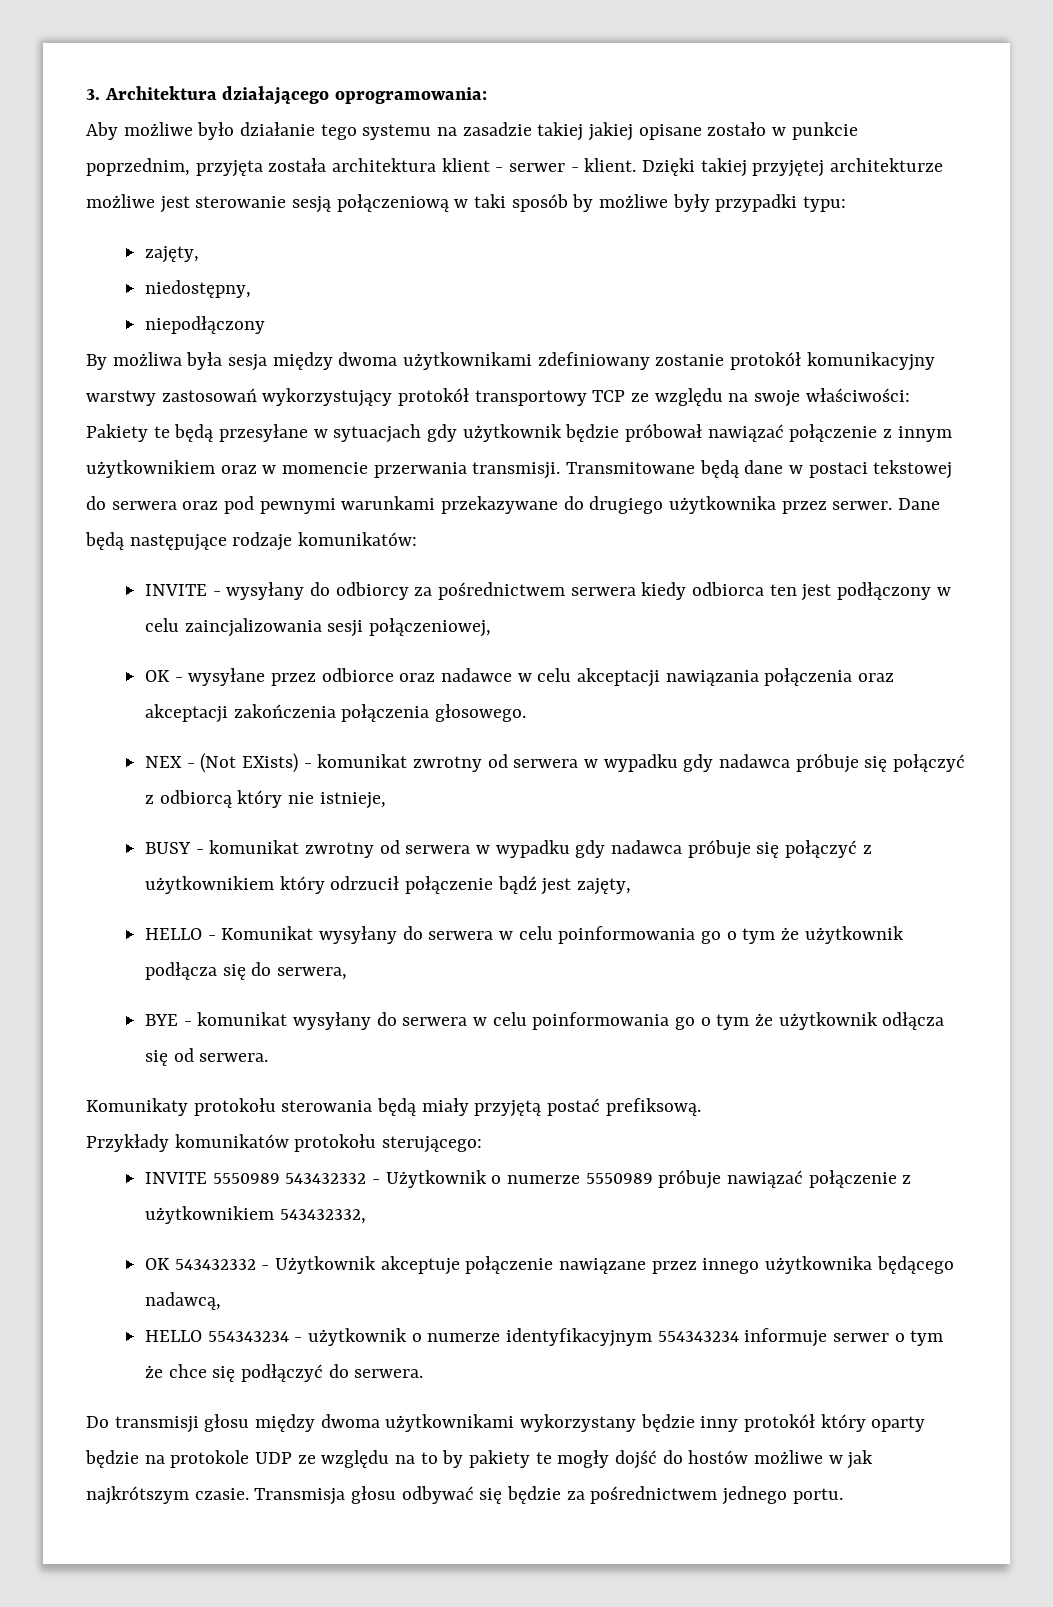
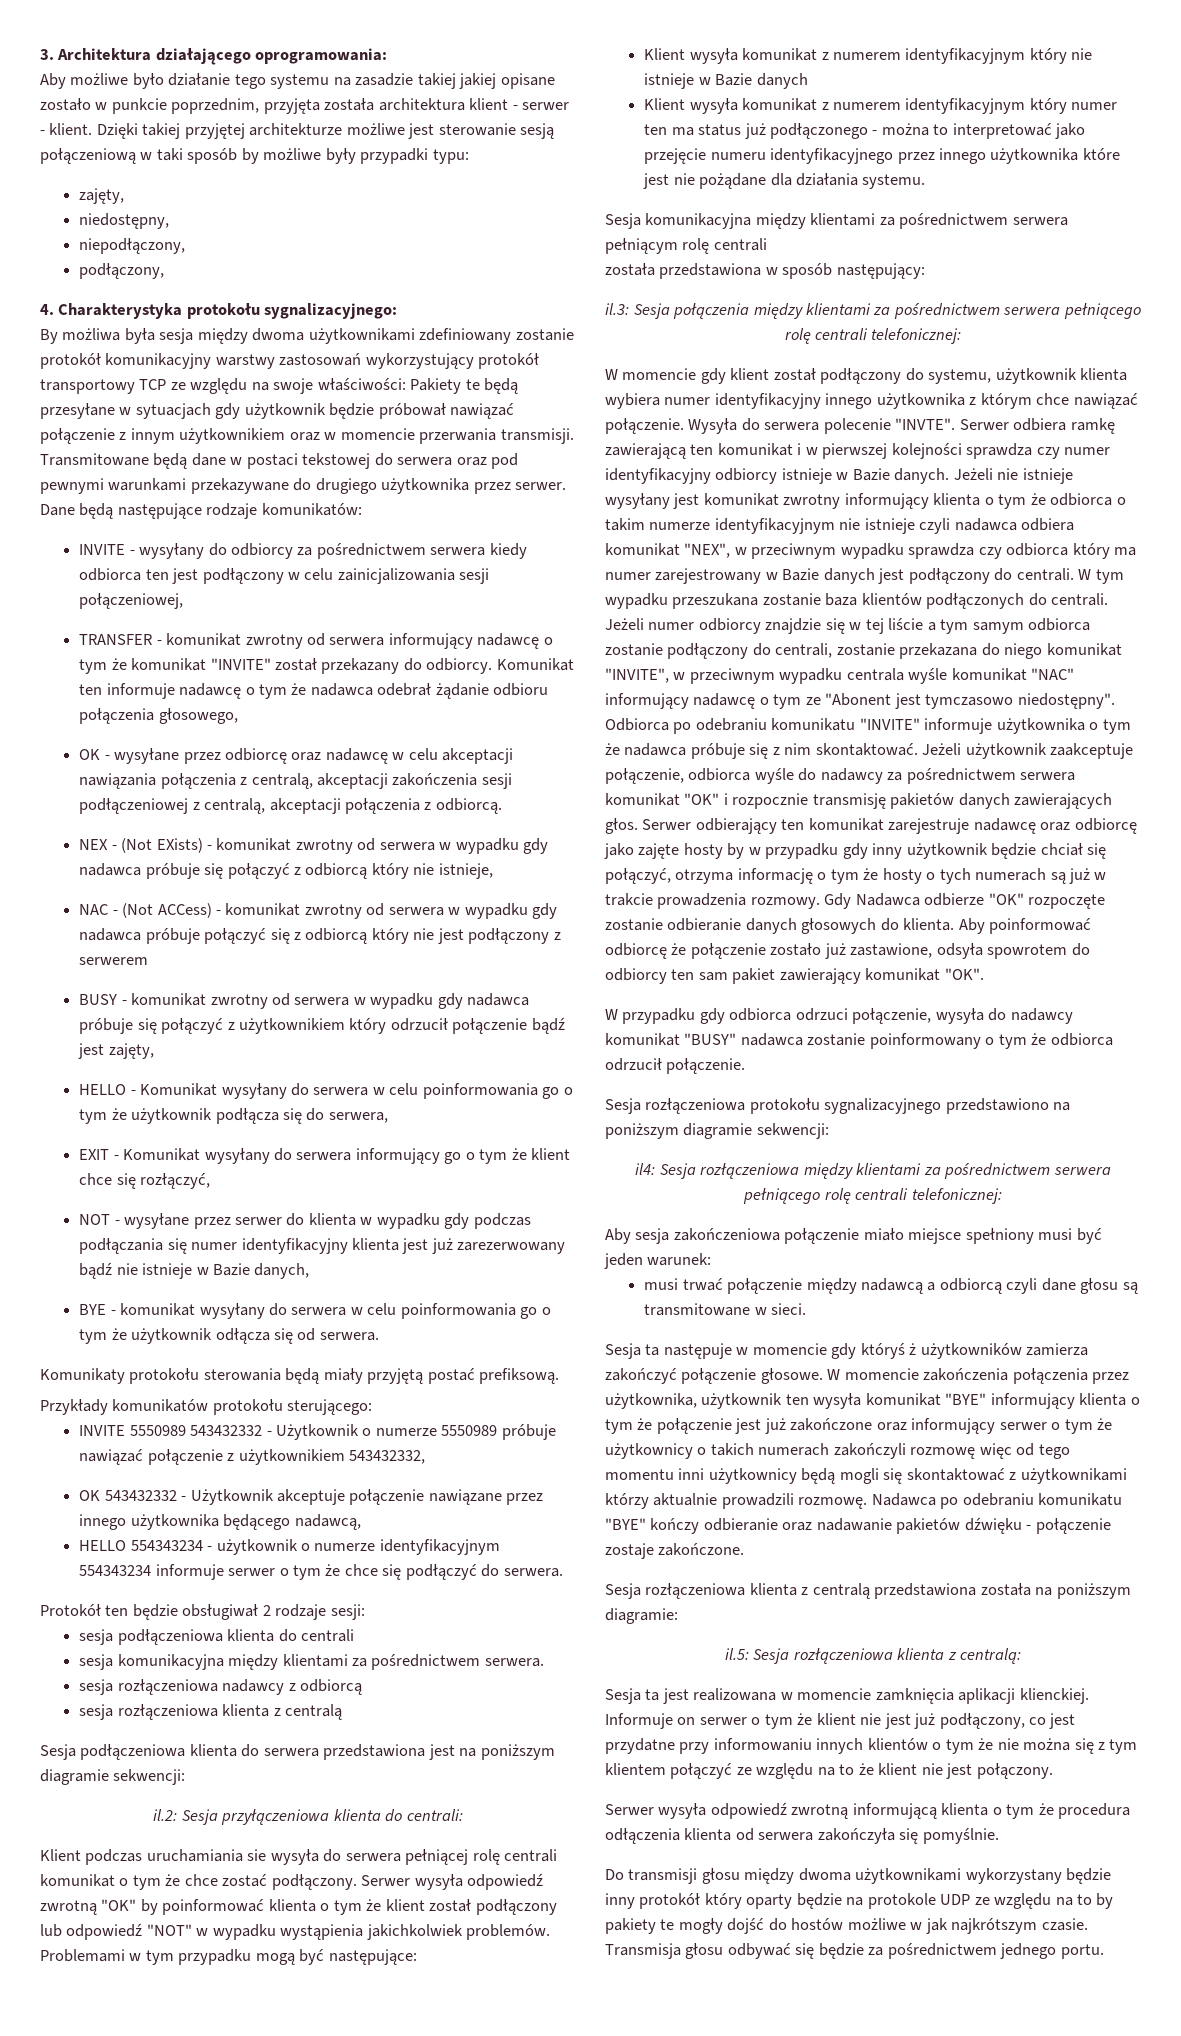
[144,316,265,334] niepodłączony -> [79,238,186,254] [79,263,165,279] [40,303,398,319] niepodłączony, // podłączony, // 4. Charakterystyka protokołu sygnalizacyjnego:
[184,618,322,637] zaincjalizowania -> [337,568,455,584] zainicjalizowania
(491, 627) none -> [79,633,553,649] [79,658,574,674] [79,683,549,699] [79,708,238,724] // TRANSFER - komunikat zwrotny od serwera informujący nadawcę o tym że komunikat "INVITE" został przekazany do odbiorcy. Komunikat ten informuje nadawcę o tym że nadawca odebrał żądanie odbioru połączenia głosowego,
[321,668,513,682] odbiorce oraz nadawce -> [224,748,388,764] odbiorcę oraz nadawcę
[858,673,895,682] [144,704,526,723] oraz akceptacji zakończenia połączenia głosowego. -> [240,773,512,789] [79,798,502,814] z centralą, akceptacji zakończenia sesji podłączeniowej z centralą, akceptacji połączenia z odbiorcą.
(386, 800) none -> [79,903,558,919] [79,928,561,944] [79,957,149,965] // NAC - (Not ACCess) - komunikat zwrotny od serwera w wypadku gdy nadawca próbuje połączyć się z odbiorcą który nie jest podłączony z serwerem
(347, 973) none -> [79,1148,571,1164] [79,1173,211,1189] [79,1213,531,1229] [79,1238,566,1254] [79,1262,310,1279] // EXIT - Komunikat wysyłany do serwera informujący go o tym że klient chce się rozłączyć, // NOT - wysyłane przez serwer do klienta w wypadku gdy podczas podłączania się numer identyfikacyjny klienta jest już zarezerwowany bądź nie istnieje w Bazie danych,
(424, 1373) none -> [40,1604,365,1620] [79,1629,354,1645] [79,1654,544,1670] [79,1679,362,1695] [79,1704,342,1720] [40,1744,555,1760] [40,1769,186,1785] [153,1809,463,1825] [40,1849,558,1865] [40,1873,544,1890] [40,1899,557,1915] [40,1923,551,1940] [40,1949,417,1965] [644,48,1093,64] [644,73,808,89] [644,98,1118,114] [644,123,1086,139] [644,148,1120,164] [643,173,926,189] [605,213,1068,229] [605,238,767,254] [605,263,925,279] [605,303,1141,319] [784,328,962,344] [605,368,1128,384] [605,393,1138,409] [605,418,1115,434] [605,443,1111,459] [605,468,1073,484] [605,493,1126,509] [605,518,1075,534] [605,543,1137,559] [605,568,1124,584] [605,593,1109,609] [605,618,1091,634] [605,643,1122,659] [605,668,1075,684] [605,693,1115,709] [605,718,1131,734] [605,743,1134,759] [605,768,1076,784] [605,793,1113,809] [605,818,1137,834] [604,843,1107,859] [605,868,1107,884] [605,893,1106,909] [605,918,1092,934] [605,943,1090,959] [605,968,984,984] [605,1008,1073,1024] [605,1033,1113,1049] [605,1058,746,1074] [605,1098,1071,1114] [605,1123,829,1139] [635,1163,1111,1179] [743,1188,1002,1204] [605,1228,1102,1244] [604,1253,712,1269] [644,1278,1138,1294] [644,1303,807,1316] [605,1343,1089,1359] [605,1368,1130,1384] [605,1393,1140,1409] [605,1418,1113,1434] [605,1443,1070,1459] [605,1468,1127,1484] [605,1493,1123,1509] [605,1517,1111,1534] [605,1543,745,1559] [605,1583,1131,1599] [605,1608,678,1624] [724,1648,1022,1664] [605,1688,1089,1704] [605,1713,1076,1729] [605,1738,1138,1754] [605,1763,1053,1779] [605,1802,1131,1819] [605,1828,999,1844] // Protokół ten będzie obsługiwał 2 rodzaje sesji: // sesja podłączeniowa klienta do centrali // sesja komunikacyjna między klientami za pośrednictwem serwera. // sesja rozłączeniowa nadawcy z odbiorcą // sesja rozłączeniowa klienta z centralą // Sesja podłączeniowa klienta do serwera przedstawiona jest na poniższym diagramie sekwencji: // il.2: Sesja przyłączeniowa klienta do centrali: // Klient podczas uruchamiania sie wysyła do serwera pełniącej rolę centrali komunikat o tym że chce zostać podłączony. Serwer wysyła odpowiedź zwrotną "OK" by poinformować klienta o tym że klient został podłączony lub odpowiedź "NOT" w wypadku wystąpienia jakichkolwiek problemów. Problemami w tym przypadku mogą być następujące: // Klient wysyła komunikat z numerem identyfikacyjnym który nie istnieje w Bazie danych // Klient wysyła komunikat z numerem identyfikacyjnym który numer ten ma status już podłączonego - można to interpretować jako przejęcie numeru identyfikacyjnego przez innego użytkownika które jest nie pożądane dla działania systemu. // Sesja komunikacyjna między klientami za pośrednictwem serwera pełniącym rolę centrali // została przedstawiona w sposób następujący: // il.3: Sesja połączenia między klientami za pośrednictwem serwera pełniącego rolę centrali telefonicznej: // W momencie gdy klient został podłączony do systemu, użytkownik klienta wybiera numer identyfikacyjny innego użytkownika z którym chce nawiązać połączenie. Wysyła do serwera polecenie "INVTE". Serwer odbiera ramkę zawierającą ten komunikat i w pierwszej kolejności sprawdza czy numer identyfikacyjny odbiorcy istnieje w Bazie danych. Jeżeli nie istnieje wysyłany jest komunikat zwrotny informujący klienta o tym że odbiorca o takim numerze identyfikacyjnym nie istnieje czyli nadawca odbiera komunikat "NEX", w przeciwnym wypadku sprawdza czy odbiorca który ma numer zarejestrowany w Bazie danych jest podłączony do centrali. W tym wypadku przeszukana zostanie baza klientów podłączonych do centrali. Jeżeli numer odbiorcy znajdzie się w tej liście a tym samym odbiorca zostanie podłączony do centrali, zostanie przekazana do niego komunikat "INVITE", w przeciwnym wypadku centrala wyśle komunikat "NAC" informujący nadawcę o tym ze "Abonent jest tymczasowo niedostępny". Odbiorca po odebraniu komunikatu "INVITE" informuje użytkownika o tym że nadawca próbuje się z nim skontaktować. Jeżeli użytkownik zaakceptuje połączenie, odbiorca wyśle do nadawcy za pośrednictwem serwera komunikat "OK" i rozpocznie transmisję pakietów danych zawierających głos. Serwer odbierający ten komunikat zarejestruje nadawcę oraz odbiorcę jako zajęte hosty by w przypadku gdy inny użytkownik będzie chciał się połączyć, otrzyma informację o tym że hosty o tych numerach są już w trakcie prowadzenia rozmowy. Gdy Nadawca odbierze "OK" rozpoczęte zostanie odbieranie danych głosowych do klienta. Aby poinformować odbiorcę że połączenie zostało już zastawione, odsyła spowrotem do odbiorcy ten sam pakiet zawierający komunikat "OK". // W przypadku gdy odbiorca odrzuci połączenie, wysyła do nadawcy komunikat "BUSY" nadawca zostanie poinformowany o tym że odbiorca odrzucił połączenie. // Sesja rozłączeniowa protokołu sygnalizacyjnego przedstawiono na poniższym diagramie sekwencji: // il4: Sesja rozłączeniowa między klientami za pośrednictwem serwera pełniącego rolę centrali telefonicznej: // Aby sesja zakończeniowa połączenie miało miejsce spełniony musi być jeden warunek: // musi trwać połączenie między nadawcą a odbiorcą czyli dane głosu są transmitowane w sieci. // Sesja ta następuje w momencie gdy któryś ż użytkowników zamierza zakończyć połączenie głosowe. W momencie zakończenia połączenia przez użytkownika, użytkownik ten wysyła komunikat "BYE" informujący klienta o tym że połączenie jest już zakończone oraz informujący serwer o tym że użytkownicy o takich numerach zakończyli rozmowę więc od tego momentu inni użytkownicy będą mogli się skontaktować z użytkownikami którzy aktualnie prowadzili rozmowę. Nadawca po odebraniu komunikatu "BYE" kończy odbieranie oraz nadawanie pakietów dźwięku - połączenie zostaje zakończone. // Sesja rozłączeniowa klienta z centralą przedstawiona została na poniższym diagramie: // il.5: Sesja rozłączeniowa klienta z centralą: // Sesja ta jest realizowana w momencie zamknięcia aplikacji klienckiej. Informuje on serwer o tym że klient nie jest już podłączony, co jest przydatne przy informowaniu innych klientów o tym że nie można się z tym klientem połączyć ze względu na to że klient nie jest połączony. // Serwer wysyła odpowiedź zwrotną informującą klienta o tym że procedura odłączenia klienta od serwera zakończyła się pomyślnie.

